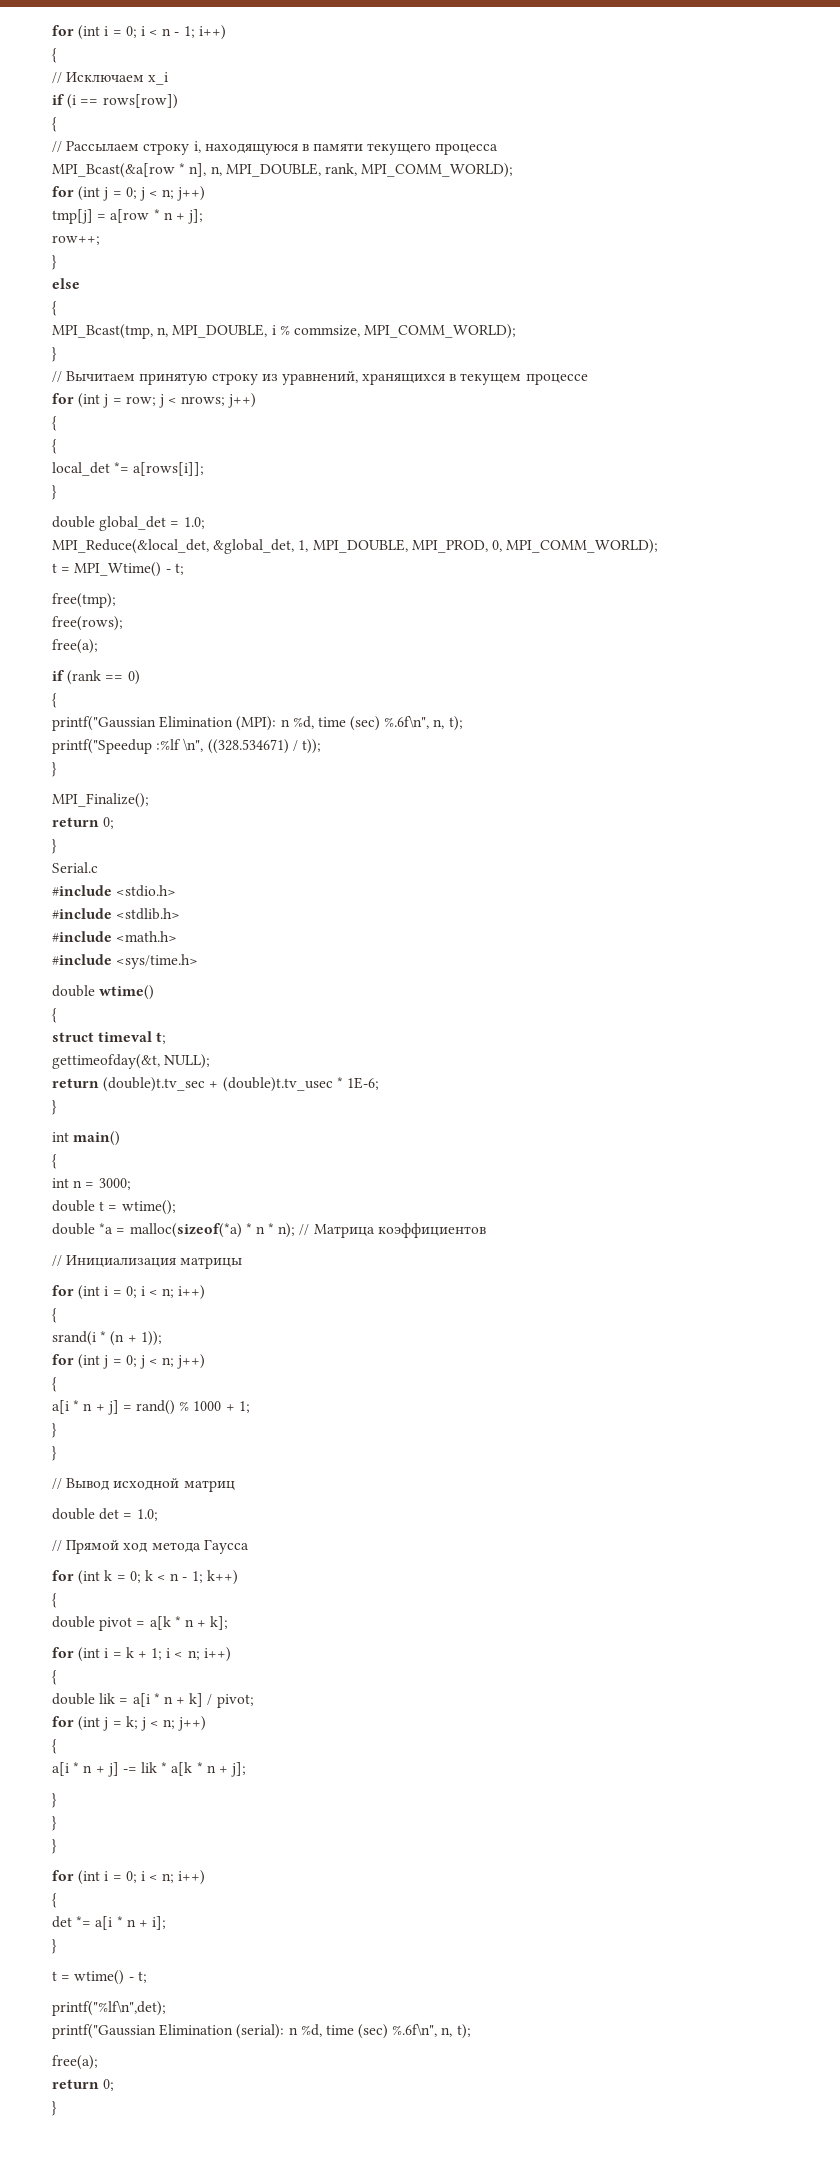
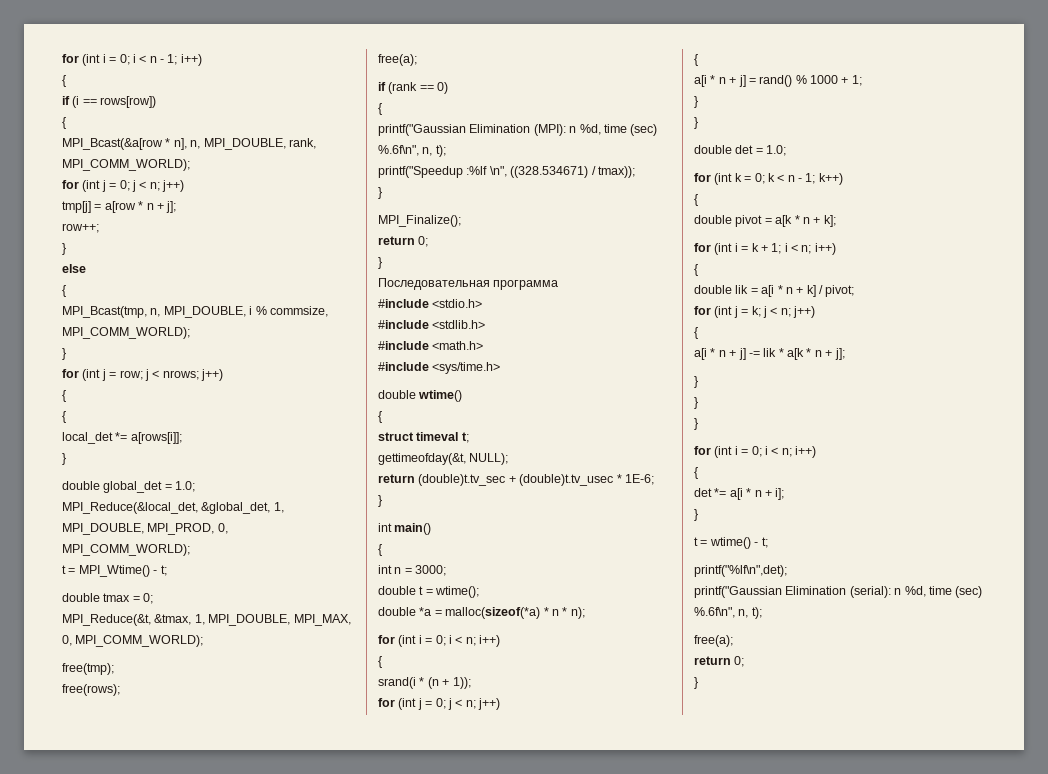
[52,72,169,85] // // Исключаем x_i -> (66, 81) none
[52,141,499,155] // // Рассылаем строку i, находящуюся в памяти текущего процесса -> (66, 123) none
[52,371,588,385] // // Вычитаем принятую строку из уравнений, хранящихся в текущем процессе -> (66, 354) none
(184, 569) none -> [62,593,154,604] [62,614,351,626] [62,635,204,647] // double tmax = 0; // MPI_Reduce(&t, &tmax, 1, MPI_DOUBLE, MPI_MAX, 0, MPI_COMM_WORLD);
[301,739,321,754] t)); -> [597,166,635,178] tmax));
[52,862,98,873] Serial.c -> [378,278,559,290] Последовательная программа
[299,1223,486,1238] [52,1255,243,1269] // Матрица коэффициентов // // Инициализация матрицы -> (585, 613) none
[52,1478,235,1492] // // Вывод исходной матриц -> (698, 123) none
[52,1540,249,1554] // // Прямой ход метода Гаусса -> (787, 150) none

